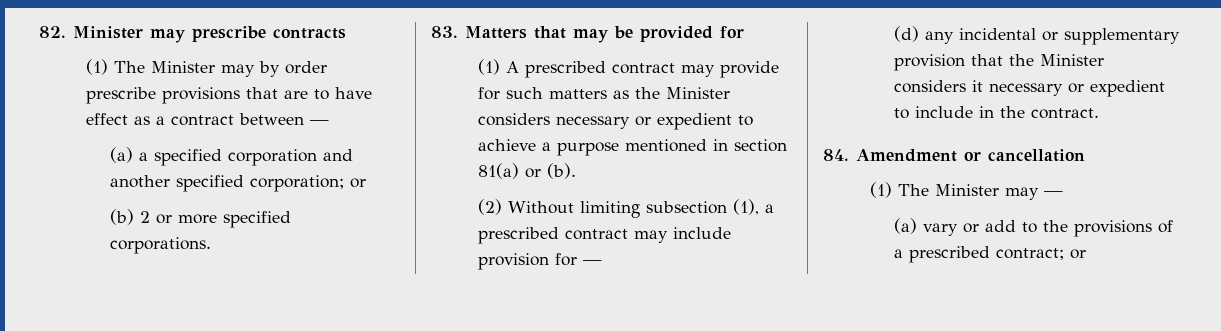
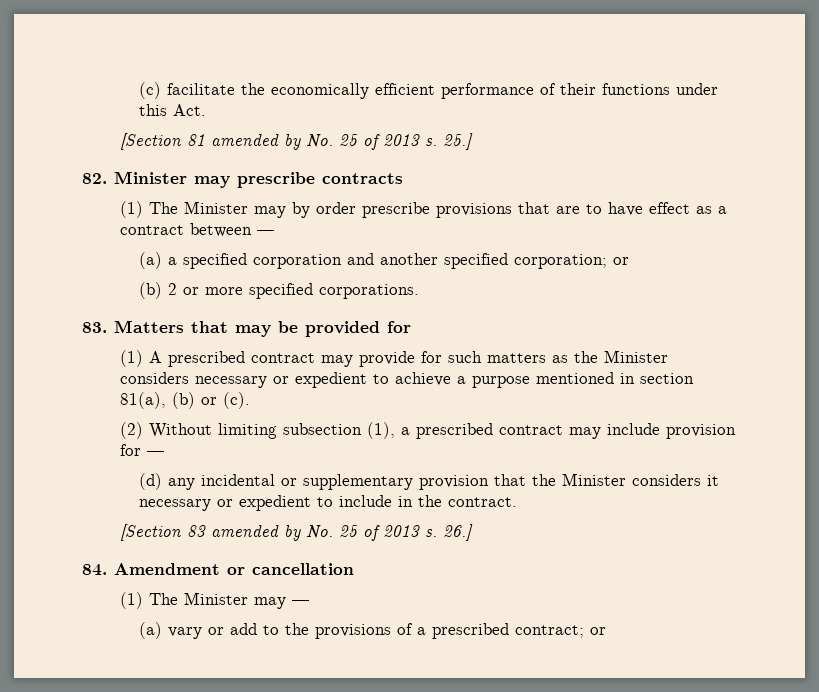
(39, 32) none -> [139,82,719,99] [139,104,207,116] [120,133,474,150] (c) facilitate the economically efficient performance of their functions under this Act. // [Section 81 amended by No. 25 of 2013 s. 25.] //
[478,163,577,179] 81(a) or (b). -> [120,392,251,409] 81(a), (b) or (c).
(1100, 113) none -> [120,524,474,541] // [Section 83 amended by No. 25 of 2013 s. 26.]

